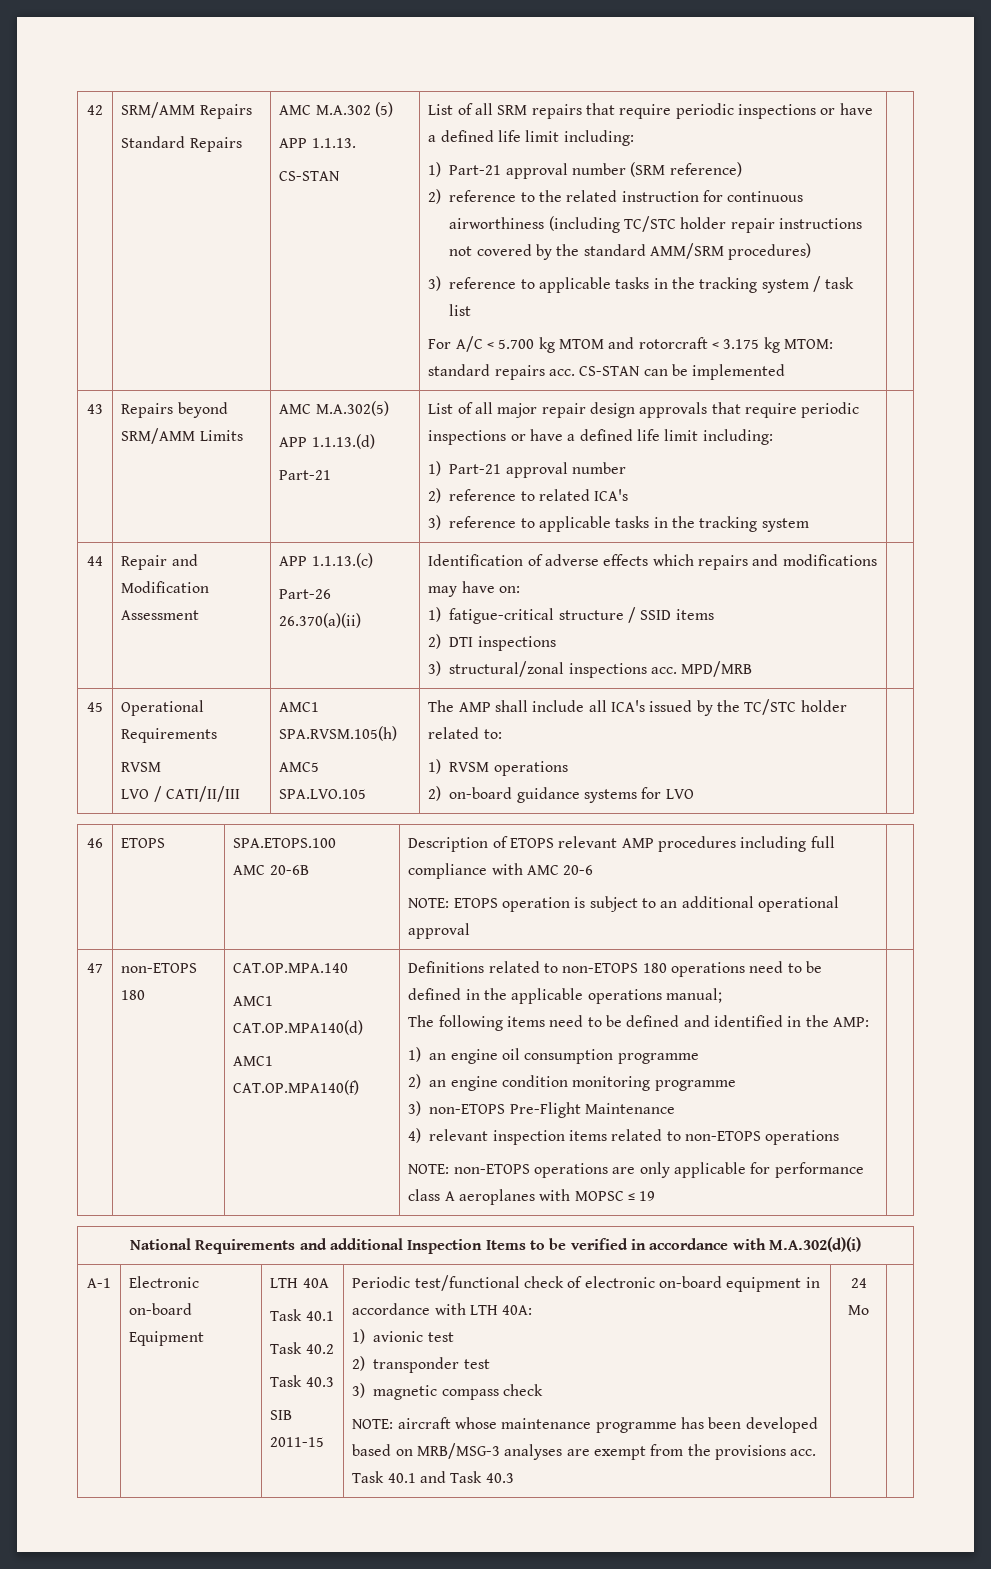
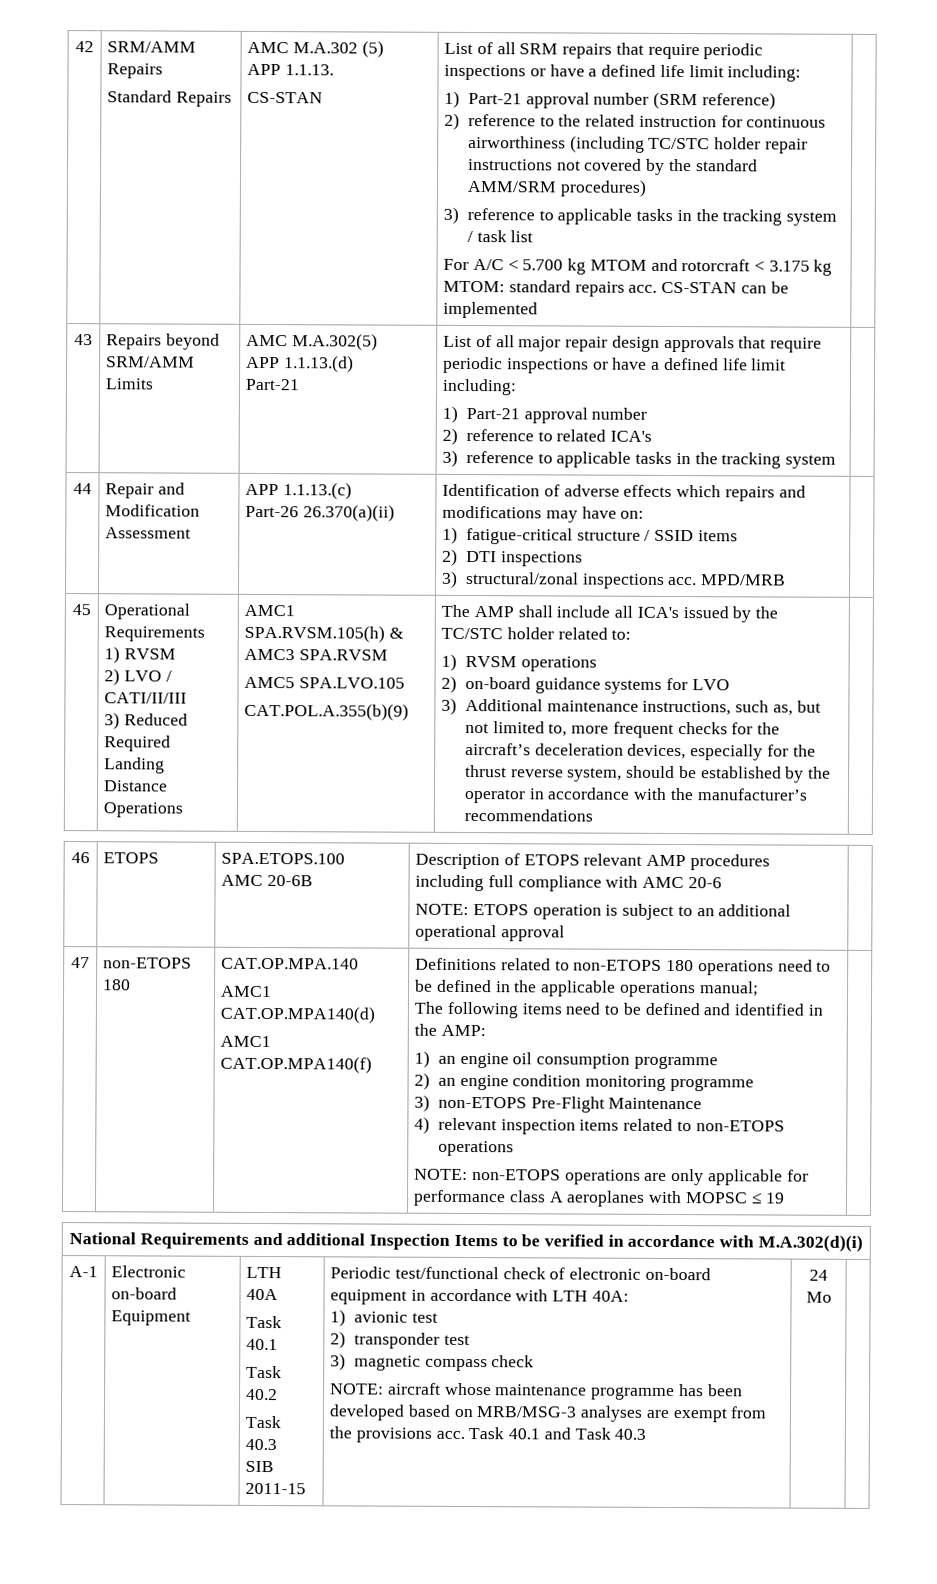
(218, 735) none -> [104,646,121,664] 1)
(162, 767) none -> [104,668,121,686] 2)
(241, 794) none -> [104,712,188,730] [104,735,172,752] [104,757,166,774] [103,780,169,792] [103,802,184,818] // 3) Reduced Required Landing Distance Operations
(398, 733) none -> [388,627,404,639] [244,648,388,661] & AMC3 SPA.RVSM
(367, 794) none -> [244,702,410,721] // CAT.POL.A.355(b)(9)
(694, 794) none -> [441,697,821,716] [464,721,781,739] [464,742,816,761] [464,764,832,783] [463,787,808,804] [463,808,593,822] // 3) Additional maintenance instructions, such as, but not limited to, more frequent checks for the aircraft’s deceleration devices, especially for the thrust reverse system, should be established by the operator in accordance with the manufacturer’s recommendations

